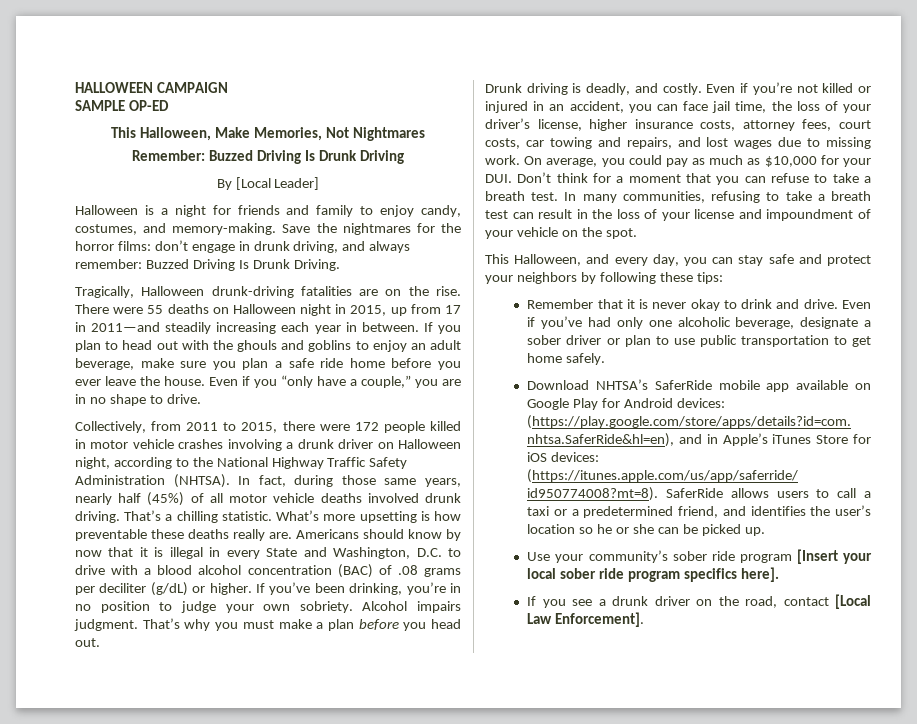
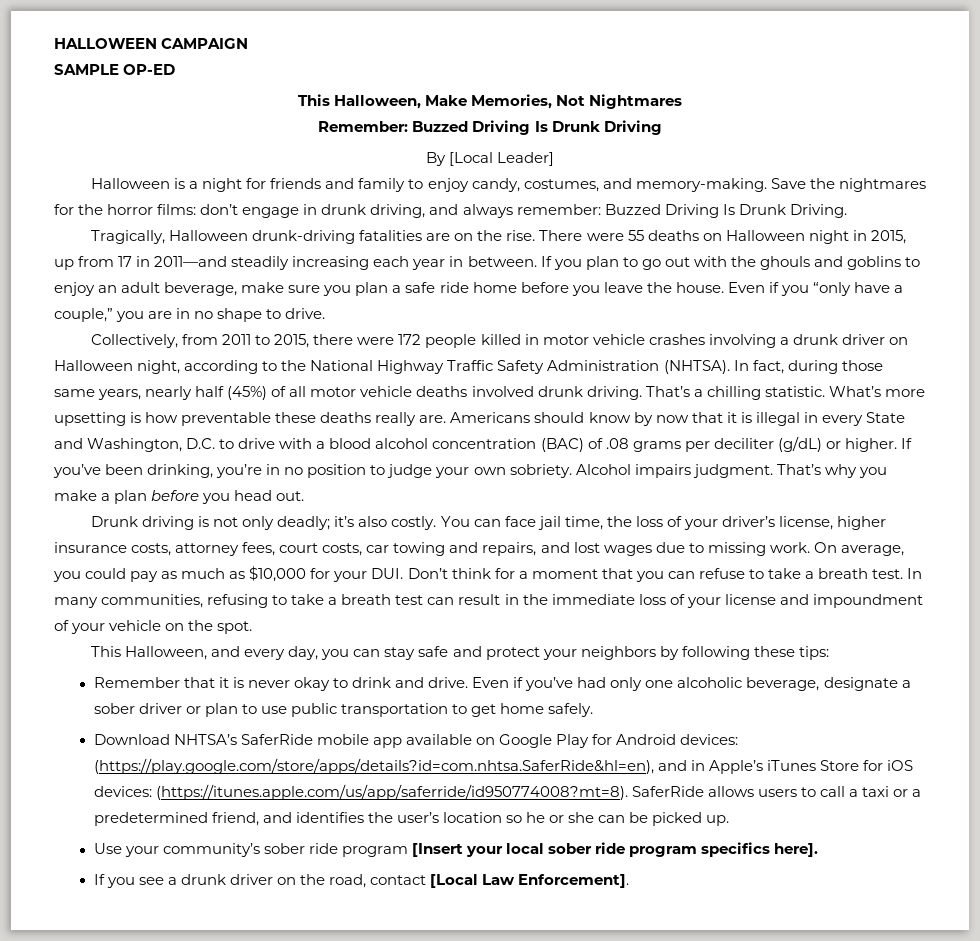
[122,340,153,350] head -> [641,259,661,270] go
[75,379,101,386] ever -> (600, 290) none
[242,620,274,629] must -> (887, 472) none
[586,82,871,95] [485,101,652,113] deadly, and costly. Even if you’re not killed or injured in an accident, you -> [213,516,470,530] not only deadly; it’s also costly. You
(613, 214) none -> [551,594,635,605] immediate

